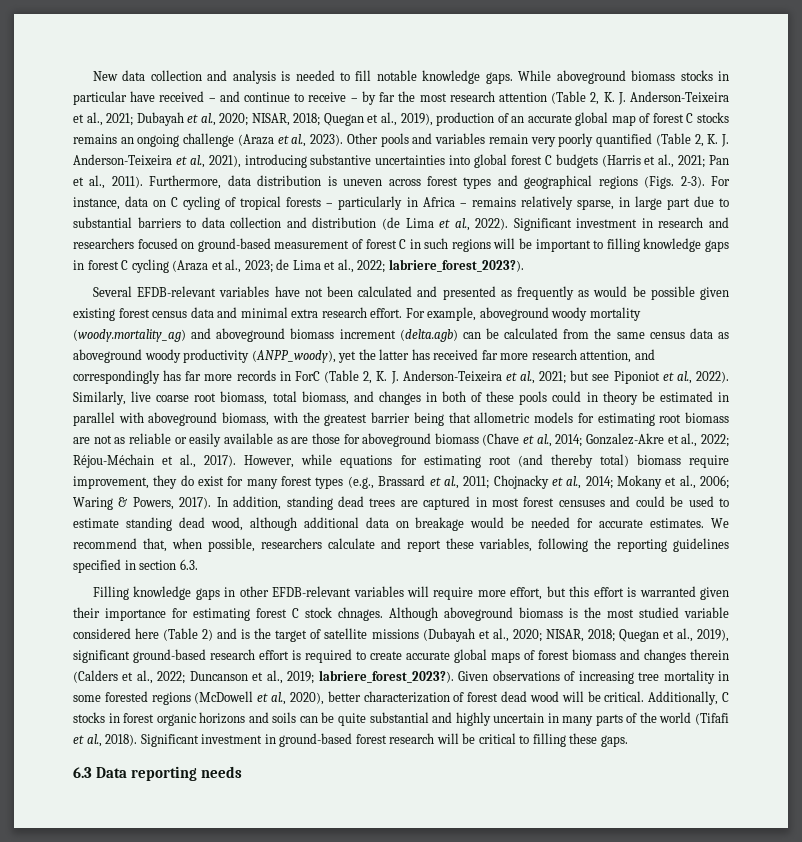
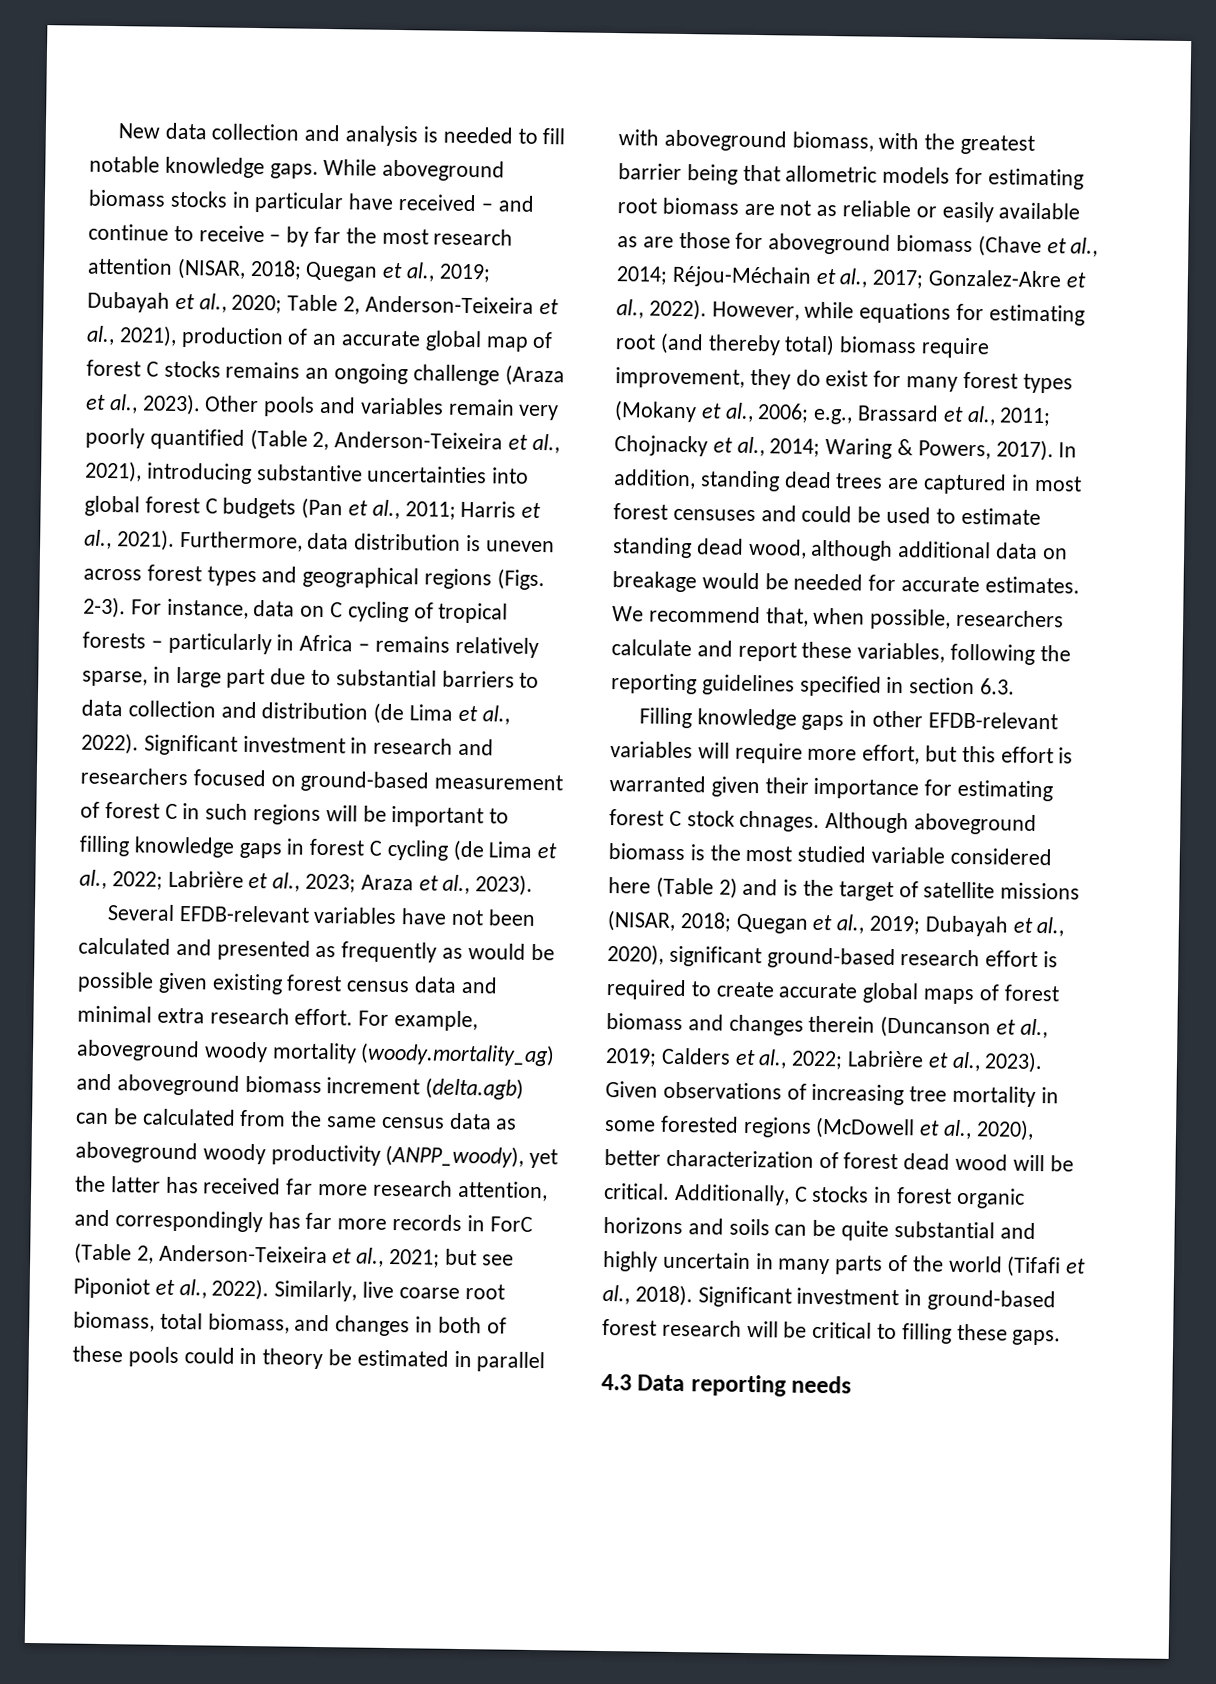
[551,91,730,105] [73,112,134,126] (Table 2, K. J. Anderson-Teixeira et al., 2021; -> [176,257,491,283] (NISAR, 2018; Quegan et al., 2019;
[251,112,433,126] NISAR, 2018; Quegan et al., 2019), -> [287,294,559,315] [86,325,177,347] Table 2, Anderson-Teixeira et al., 2021),
[707,134,729,147] K. J. -> (330, 441) none
[601,154,729,168] [73,175,143,189] (Harris et al., 2021; Pan et al., 2011). -> [301,497,542,520] [84,529,175,551] (Pan et al., 2011; Harris et al., 2021).
[172,259,524,273] (Araza et al., 2023; de Lima et al., 2022; labriere_forest_2023?). -> [452,839,558,862] [79,869,534,896] (de Lima et al., 2022; Labrière et al., 2023; Araza et al., 2023).
[376,371,399,384] K. J. -> (154, 1254) none
[586,433,729,447] [73,454,237,468] Gonzalez-Akre et al., 2022; Réjou-Méchain et al., 2017). -> [671,265,1086,289] [616,298,707,321] Réjou-Méchain et al., 2017; Gonzalez-Akre et al., 2022).
[347,476,374,489] (e.g., -> [614,400,854,425] (Mokany et al., 2006; e.g.,
[616,475,730,489] Mokany et al., 2006; -> (821, 447) none
[422,628,729,642] (Dubayah et al., 2020; NISAR, 2018; Quegan et al., 2019), -> [607,910,1065,937] [607,944,664,966] (NISAR, 2018; Quegan et al., 2019; Dubayah et al., 2020),
[73,670,454,684] (Calders et al., 2022; Duncanson et al., 2019; labriere_forest_2023?). -> [880,1015,1048,1039] [605,1047,1044,1074] (Duncanson et al., 2019; Calders et al., 2022; Labrière et al., 2023).
[73,767,92,778] 6.3 -> [601,1373,632,1391] 4.3

